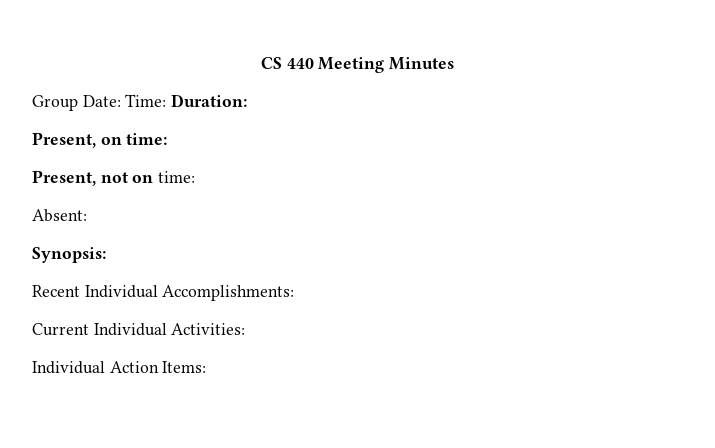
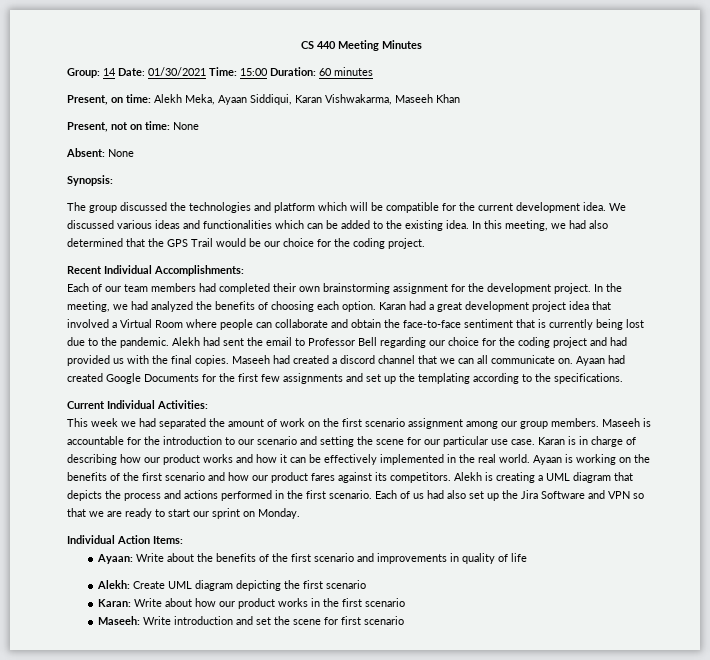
[32,94,167,111] Group Date: Time: -> [67,67,268,78] Group: 14 Date: 01/30/2021 Time: 15:00
(248, 100) none -> [319,67,373,76] 60 minutes
(168, 139) none -> [154,94,460,105] Alekh Meka, Ayaan Siddiqui, Karan Vishwakarma, Maseeh Khan
[158,171,196,183] [32,209,87,222] time: // Absent: -> [145,121,199,130] [66,148,134,157] time: None // Absent: None
[32,285,295,301] [32,323,246,336] [32,361,207,374] Recent Individual Accomplishments: // Current Individual Activities: // Individual Action Items: -> [67,202,626,213] [67,220,608,231] [67,238,425,249] [67,265,244,276] [67,283,622,294] [67,301,611,312] [67,319,644,330] [67,337,627,348] [67,355,625,366] [67,373,623,384] [67,400,208,409] [67,418,651,429] [67,436,636,447] [67,454,650,465] [67,472,633,483] [67,490,644,501] [67,508,300,519] [67,535,183,544] [96,553,527,564] [96,580,366,591] [97,598,405,609] [97,616,404,625] The group discussed the technologies and platform which will be compatible for the current development idea. We discussed various ideas and functionalities which can be added to the existing idea. In this meeting, we had also determined that the GPS Trail would be our choice for the coding project. // Recent Individual Accomplishments: // Each of our team members had completed their own brainstorming assignment for the development project. In the meeting, we had analyzed the benefits of choosing each option. Karan had a great development project idea that involved a Virtual Room where people can collaborate and obtain the face-to-face sentiment that is currently being lost due to the pandemic. Alekh had sent the email to Professor Bell regarding our choice for the coding project and had provided us with the final copies. Maseeh had created a discord channel that we can all communicate on. Ayaan had created Google Documents for the first few assignments and set up the templating according to the specifications. // Current Individual Activities: // This week we had separated the amount of work on the first scenario assignment among our group members. Maseeh is accountable for the introduction to our scenario and setting the scene for our particular use case. Karan is in charge of describing how our product works and how it can be effectively implemented in the real world. Ayaan is working on the benefits of the first scenario and how our product fares against its competitors. Alekh is creating a UML diagram that depicts the process and actions performed in the first scenario. Each of us had also set up the Jira Software and VPN so that we are ready to start our sprint on Monday. // Individual Action Items: // Ayaan: Write about the benefits of the first scenario and improvements in quality of life // Alekh: Create UML diagram depicting the first scenario // Karan: Write about how our product works in the first scenario // Maseeh: Write introduction and set the scene for first scenario

